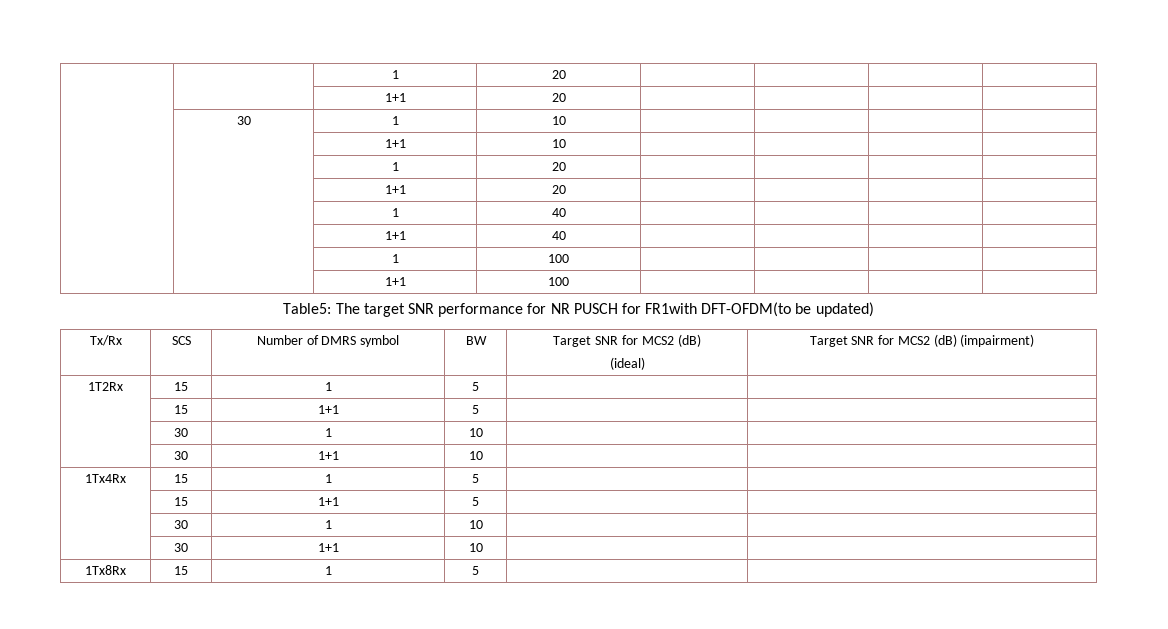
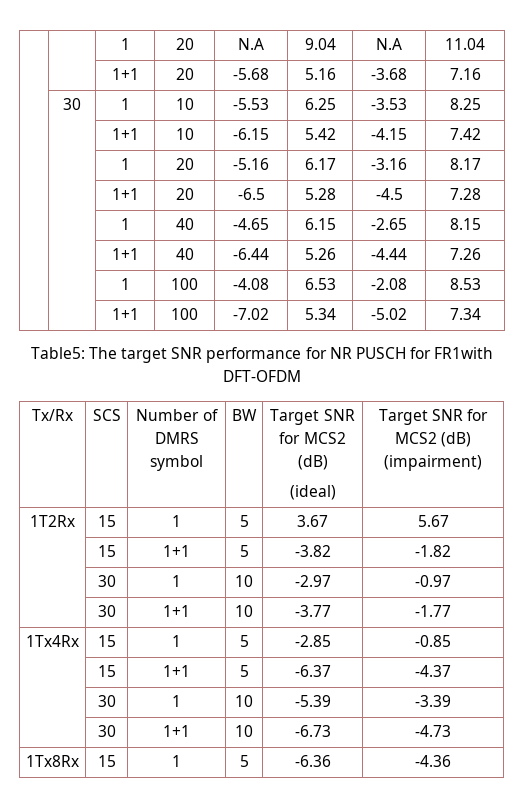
[391,70,399,79] [551,70,566,79] [384,93,406,102] [551,93,566,102] [236,116,251,125] [391,116,399,125] [551,116,566,125] [384,139,406,148] [551,139,566,148] [391,162,399,171] [551,162,566,171] [384,185,406,194] [551,185,566,194] [391,208,399,217] [551,208,566,217] [384,231,406,240] [551,231,566,240] [391,254,399,263] [548,254,569,263] [384,277,406,286] [548,277,569,286] | | 1 | 20 | | | | // | | 1+1 | 20 | | | | // | 30 | 1 | 10 | | | | // | | 1+1 | 10 | | | | // | | 1 | 20 | | | | // | | 1+1 | 20 | | | | // | | 1 | 40 | | | | // | | 1+1 | 40 | | | | // | | 1 | 100 | | | | // | | 1+1 | 100 | | | | -> [120,38,130,50] [175,38,194,50] [238,38,264,50] [304,38,336,50] [376,38,402,50] [445,38,485,50] [111,68,139,80] [175,68,194,80] [233,68,269,80] [304,68,336,80] [371,68,407,80] [449,68,481,80] [63,98,81,110] [120,98,130,110] [175,98,194,110] [233,98,269,110] [304,98,336,110] [371,98,407,110] [449,98,481,110] [111,128,139,140] [175,128,194,140] [233,128,269,140] [304,128,336,140] [371,128,407,140] [449,128,481,140] [120,158,130,170] [175,158,194,170] [233,158,269,170] [304,158,336,170] [371,158,407,170] [449,158,481,170] [111,188,139,200] [175,188,194,200] [237,188,265,200] [304,188,336,200] [375,188,403,200] [449,188,481,200] [120,218,130,230] [175,218,194,230] [233,218,269,230] [304,218,336,230] [371,218,407,230] [449,218,481,230] [111,248,139,260] [175,248,194,260] [233,248,269,260] [304,248,336,260] [371,248,407,260] [449,248,481,260] [120,278,130,290] [171,278,198,290] [233,278,269,290] [304,278,336,290] [371,278,407,290] [449,278,481,290] [111,308,139,320] [171,308,198,320] [233,308,269,320] [304,308,336,320] [371,308,407,320] [449,308,481,320] | | 1 | 20 | N.A | 9.04 | N.A | 11.04 // | | 1+1 | 20 | -5.68 | 5.16 | -3.68 | 7.16 // | 30 | 1 | 10 | -5.53 | 6.25 | -3.53 | 8.25 // | | 1+1 | 10 | -6.15 | 5.42 | -4.15 | 7.42 // | | 1 | 20 | -5.16 | 6.17 | -3.16 | 8.17 // | | 1+1 | 20 | -6.5 | 5.28 | -4.5 | 7.28 // | | 1 | 40 | -4.65 | 6.15 | -2.65 | 8.15 // | | 1+1 | 40 | -6.44 | 5.26 | -4.44 | 7.26 // | | 1 | 100 | -4.08 | 6.53 | -2.08 | 8.53 // | | 1+1 | 100 | -7.02 | 5.34 | -5.02 | 7.34
[701,302,874,317] DFT-OFDM(to be updated) -> [223,370,301,382] DFT-OFDM
[174,405,188,414] [317,405,339,414] [472,405,479,414] [174,428,188,437] [324,428,332,437] [468,428,483,437] [174,451,188,460] [317,451,339,460] [468,451,483,460] | // | 15 | 1+1 | 5 | | // | 30 | 1 | 10 | | // | 30 | 1+1 | 10 | | -> [297,515,328,527] [417,515,449,527] [97,545,116,557] [163,545,190,557] [239,545,249,557] [294,545,331,557] [415,545,451,557] [97,575,116,587] [172,575,181,587] [235,575,253,587] [294,575,331,587] [415,575,451,587] [97,605,116,617] [163,605,190,617] [235,605,253,617] [294,605,331,617] [415,605,451,617] 3.67 | 5.67 // | 15 | 1+1 | 5 | -3.82 | -1.82 // | 30 | 1 | 10 | -2.97 | -0.97 // | 30 | 1+1 | 10 | -3.77 | -1.77
[174,497,188,506] [317,497,339,506] [472,497,479,506] [174,520,188,529] [324,520,332,529] [468,520,483,529] [174,543,188,552] [317,543,339,552] [468,543,483,552] | // | 15 | 1+1 | 5 | | // | 30 | 1 | 10 | | // | 30 | 1+1 | 10 | | -> [294,635,331,647] [415,635,451,647] [97,665,116,677] [163,665,190,677] [239,665,249,677] [294,665,331,677] [415,665,451,677] [97,695,116,707] [172,695,181,707] [235,695,253,707] [294,695,331,707] [415,695,451,707] [97,725,116,737] [163,725,190,737] [235,725,253,737] [294,725,331,737] [415,725,451,737] -2.85 | -0.85 // | 15 | 1+1 | 5 | -6.37 | -4.37 // | 30 | 1 | 10 | -5.39 | -3.39 // | 30 | 1+1 | 10 | -6.73 | -4.73
(479, 570) | -> [294,755,331,767] [415,755,451,767] -6.36 | -4.36

